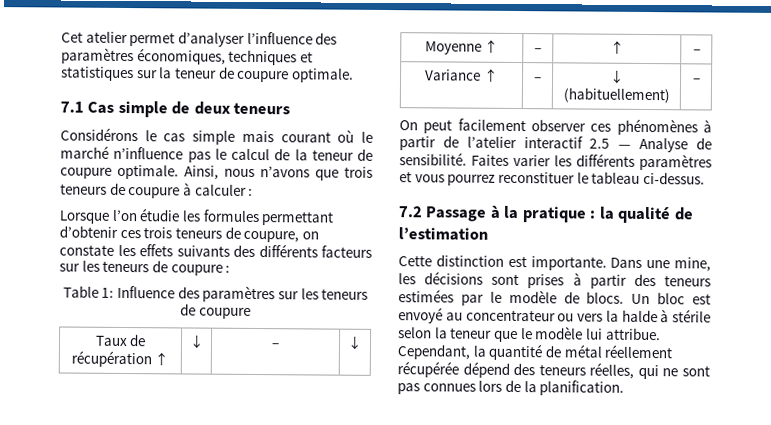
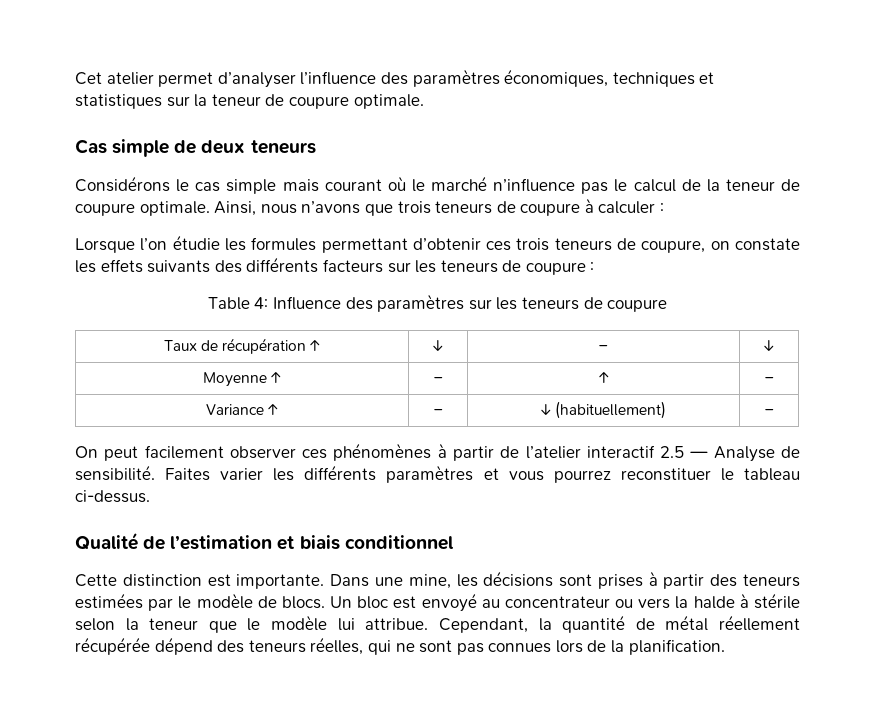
[60,101,84,113] 7.1 -> (424, 101) none
[101,287,115,298] 1: -> [254,297,269,309] 4:
[398,205,672,224] 7.2 Passage à la pratique : la qualité -> [75,532,138,550] Qualité
(488, 234) none -> [277,535,454,550] et biais conditionnel

